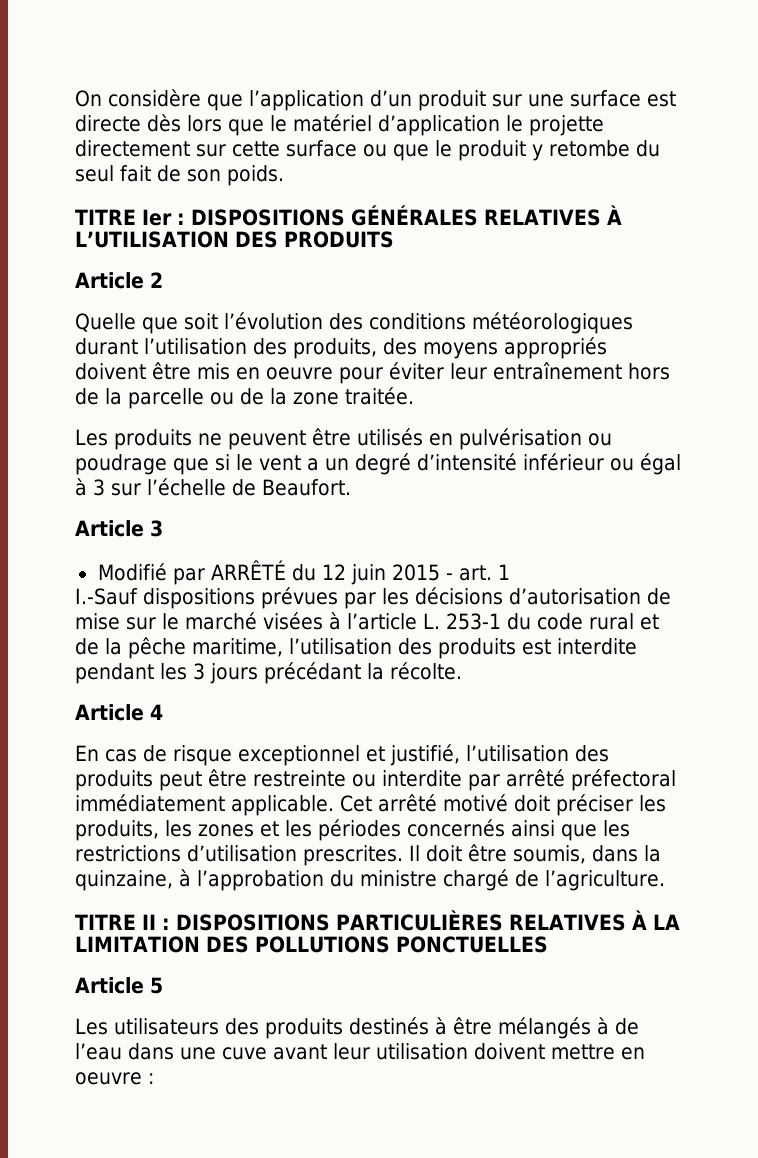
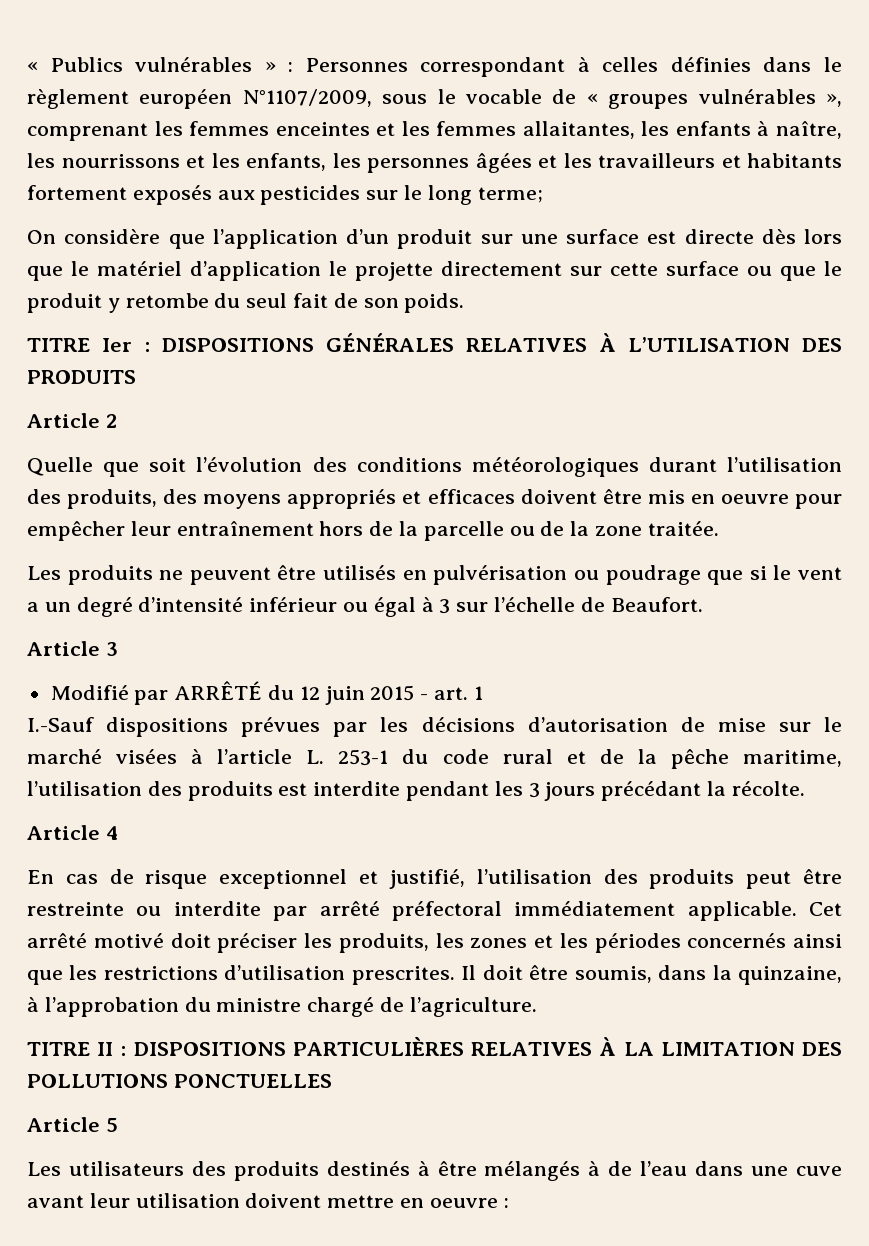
(75, 98) none -> [27,57,842,77] [27,89,842,109] [27,121,842,141] [27,153,842,173] [27,185,543,205] « Publics vulnérables » : Personnes correspondant à celles définies dans le règlement européen N°1107/2009, sous le vocable de « groupes vulnérables », comprenant les femmes enceintes et les femmes allaitantes, les enfants à naître, les nourrissons et les enfants, les personnes âgées et les travailleurs et habitants fortement exposés aux pesticides sur le long terme; //
(607, 348) none -> [402,489,515,504] et efficaces
[389,362,444,380] éviter -> [27,521,125,541] empêcher

